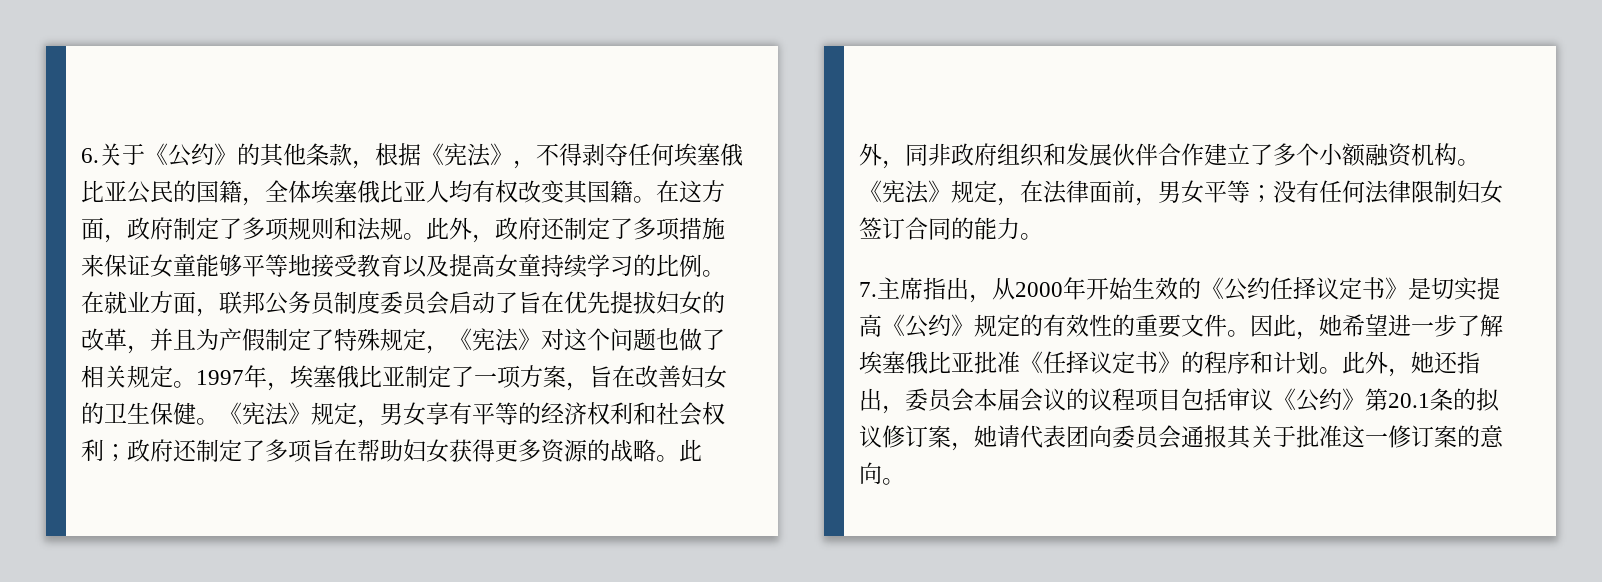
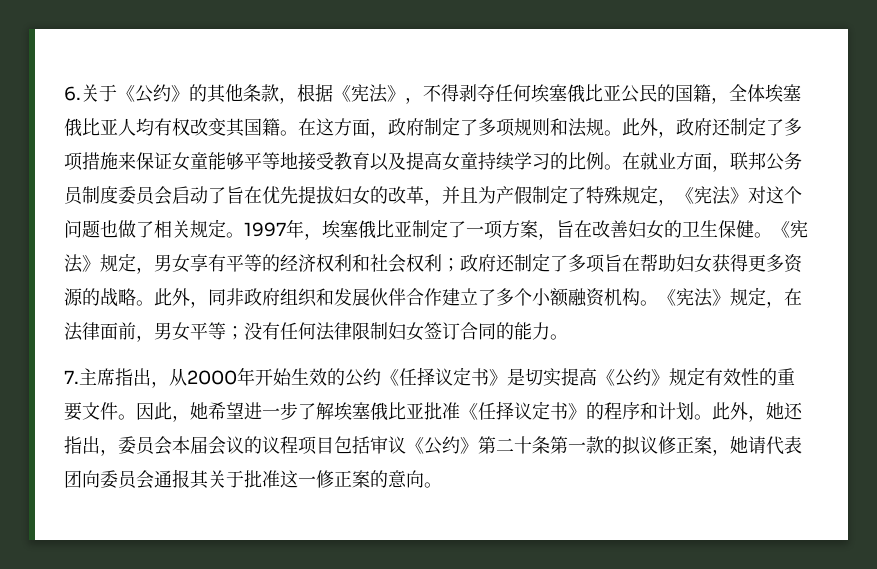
[1201,277,1270,301] 《公约 -> [345,368,399,387] 公约《
[1020,314,1043,337] 的 -> (705, 376) none
[1388,388,1453,411] 20.1条 -> [496,436,604,454] 二十条第一款
[905,425,928,448] 订 -> [676,436,694,453] 正
[1411,425,1434,448] 订 -> [334,470,352,487] 正

